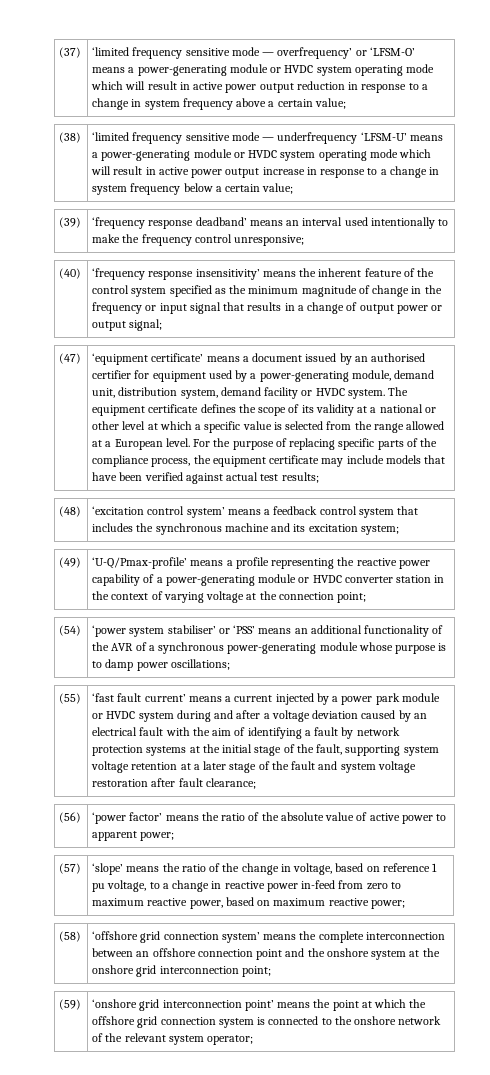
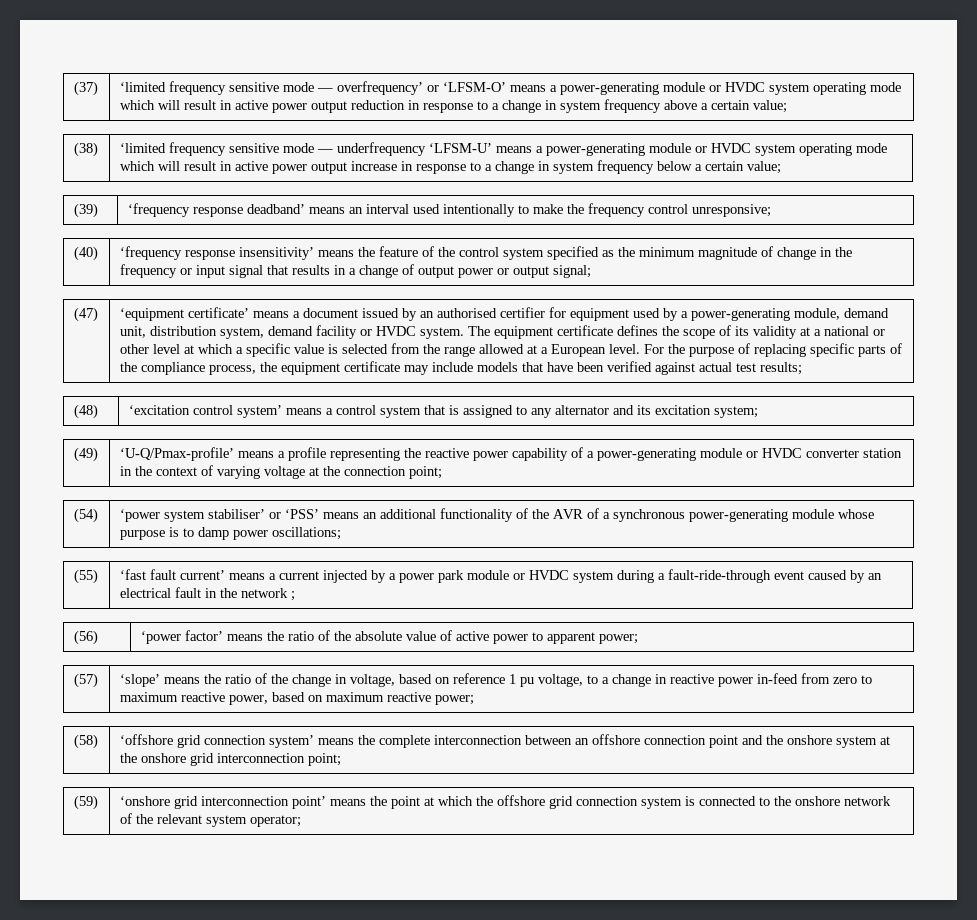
[318,268,362,277] inherent -> (375, 252) none
[273,506,318,515] feedback -> (333, 411) none
[92,523,269,535] includes the synchronous machine -> [448,405,609,418] is assigned to any alternator
[214,710,359,722] and after a voltage deviation -> [657,569,804,583] a fault-ride-through event
[165,727,400,739] [92,744,439,756] [91,761,416,773] [92,778,256,789] with the aim of identifying a fault by network protection systems at the initial stage of the fault, supporting system voltage retention at a later stage of the fault and system voltage restoration after fault clearance; -> [204,588,295,601] in the network ;

